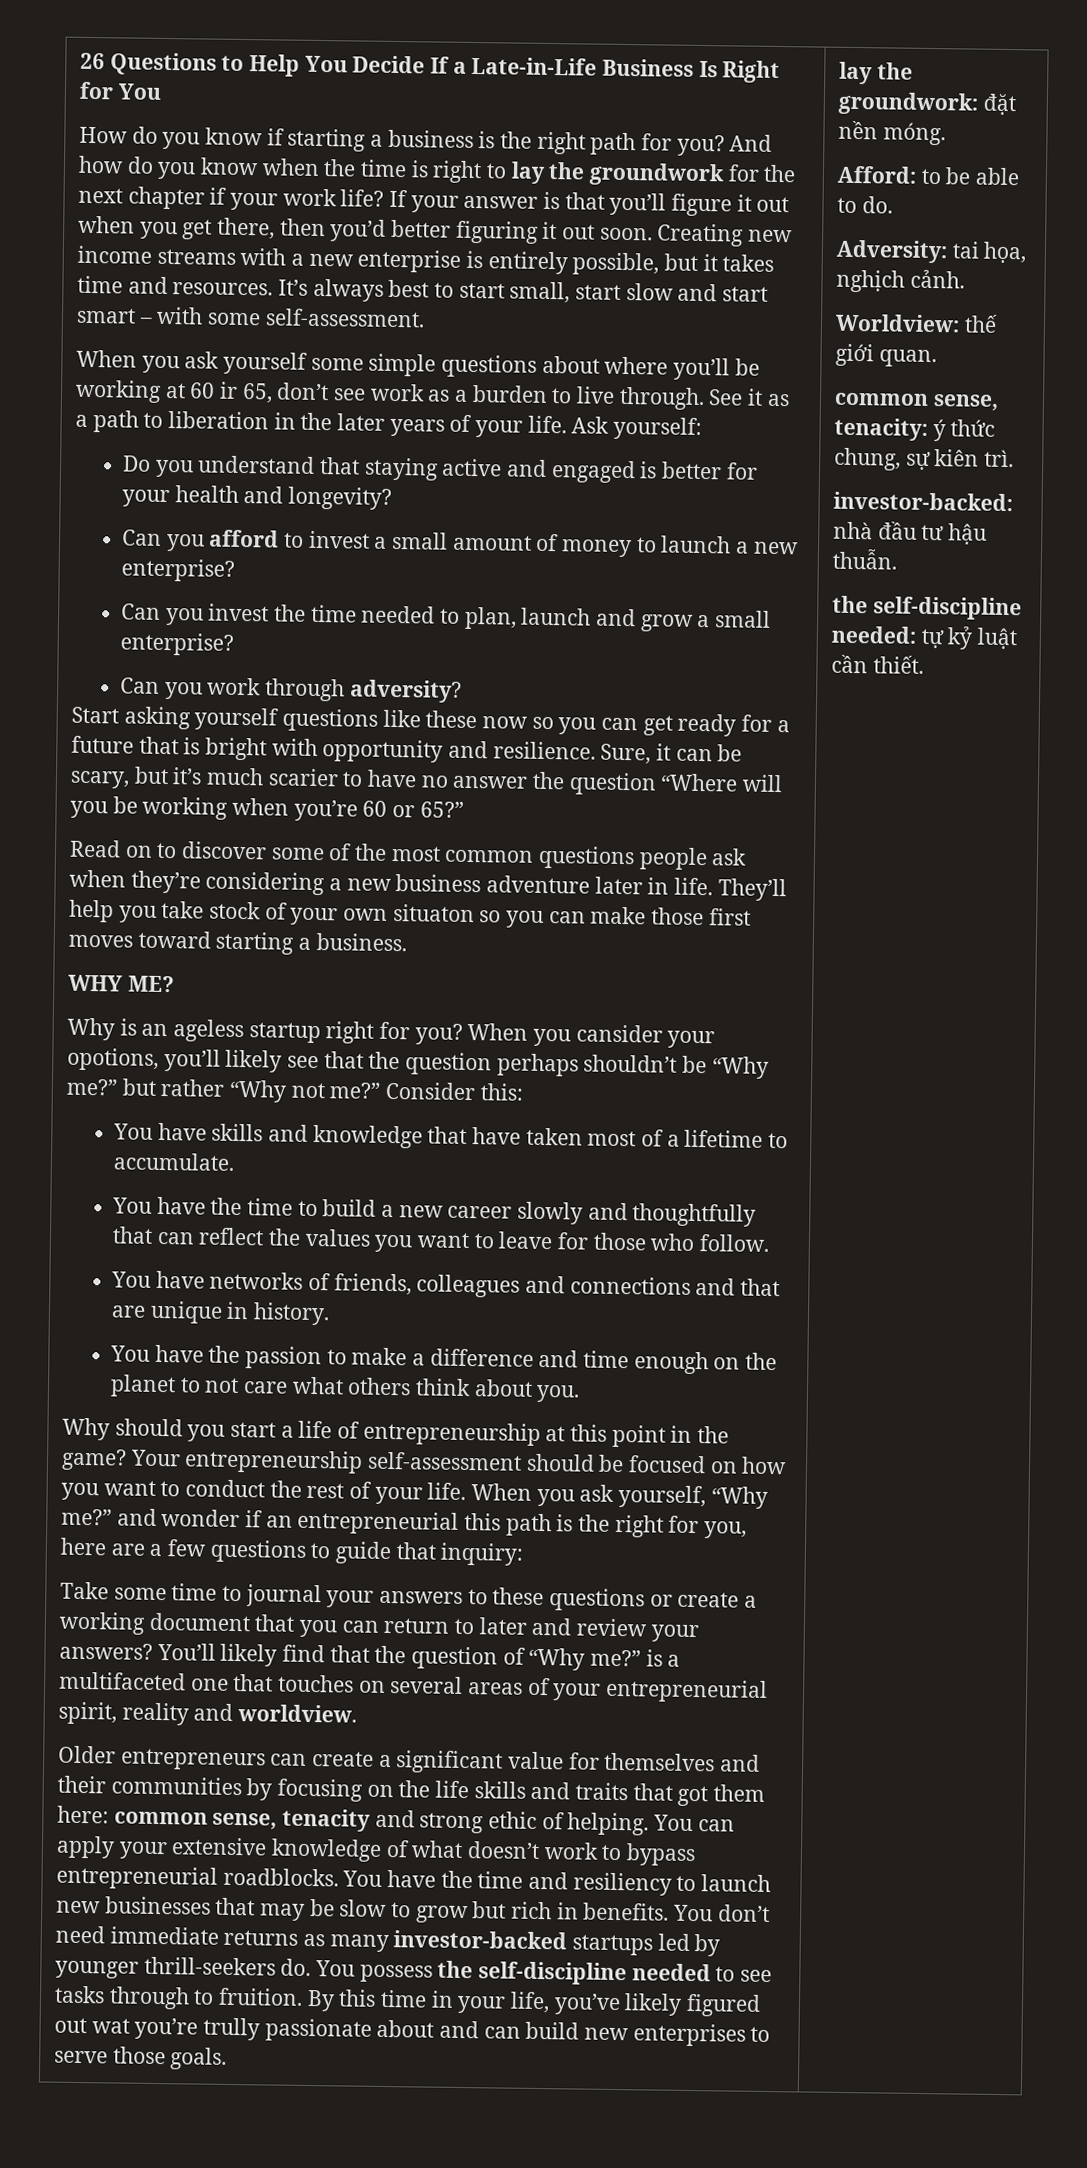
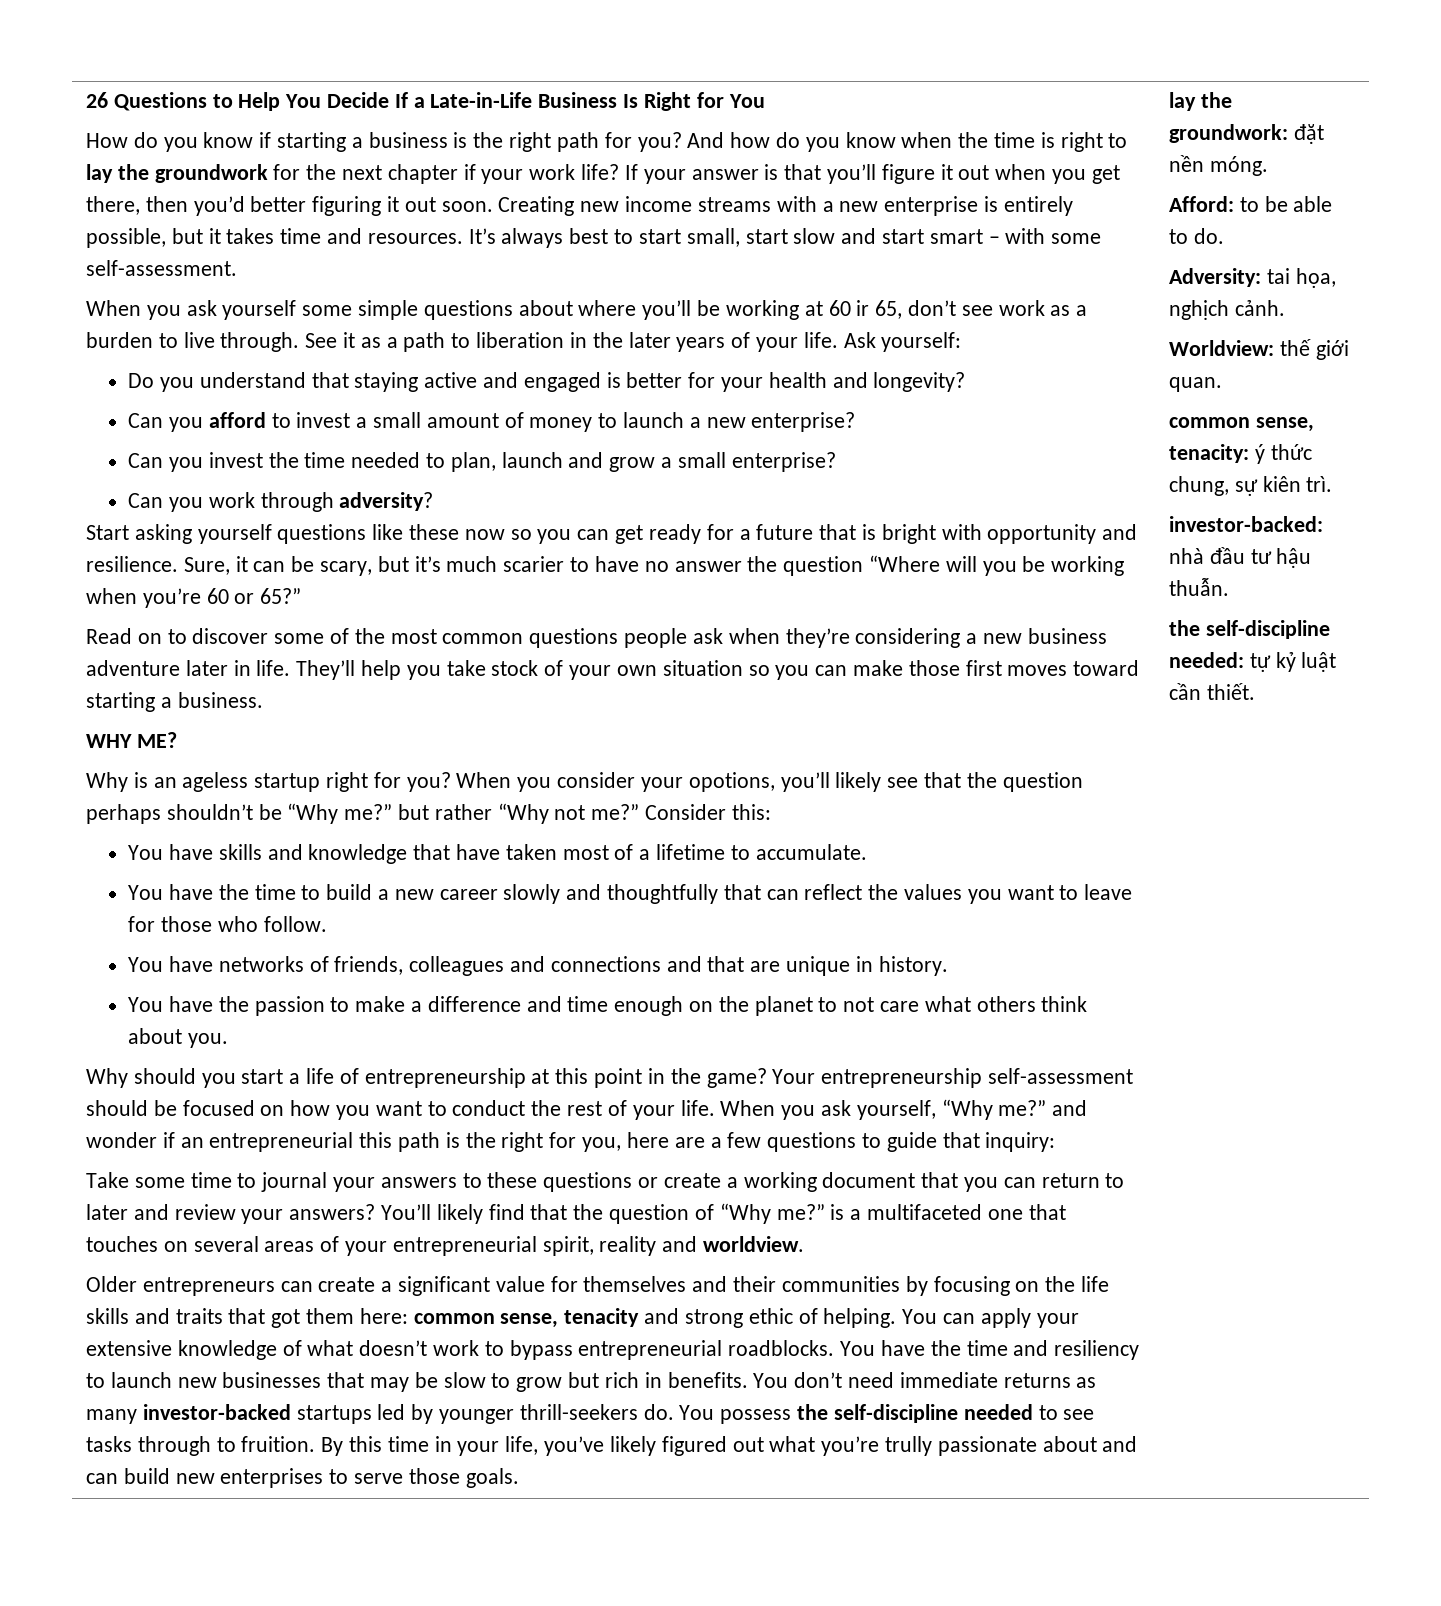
[392,904,475,923] situaton -> [662,660,743,676] situation
[575,1024,663,1043] cansider -> [557,772,636,788] consider
[91,2018,130,2034] wat -> [769,1436,816,1452] what

